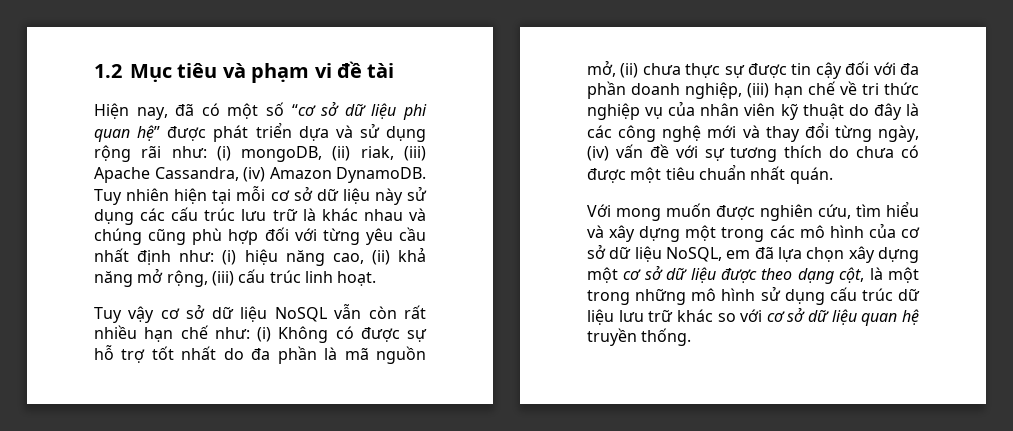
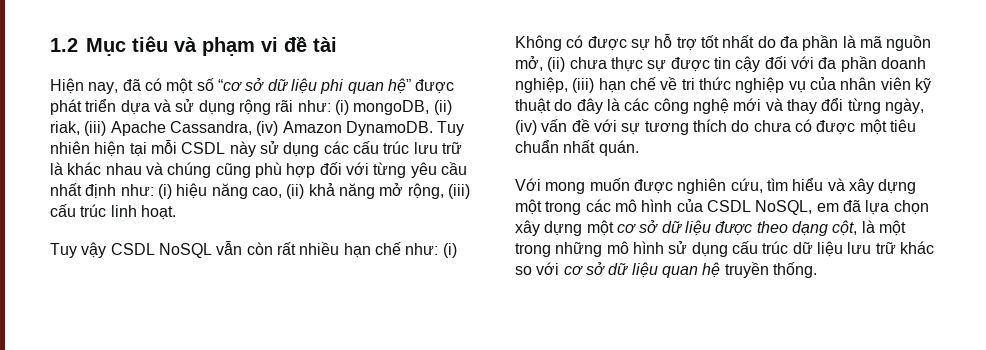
[270,186,370,204] cơ sở dữ liệu -> [181,142,226,154] CSDL
[160,304,268,322] cơ sở dữ liệu -> [110,243,155,255] CSDL
[901,227,920,238] [587,244,662,262] cơ sở dữ liệu -> [706,200,751,212] CSDL

